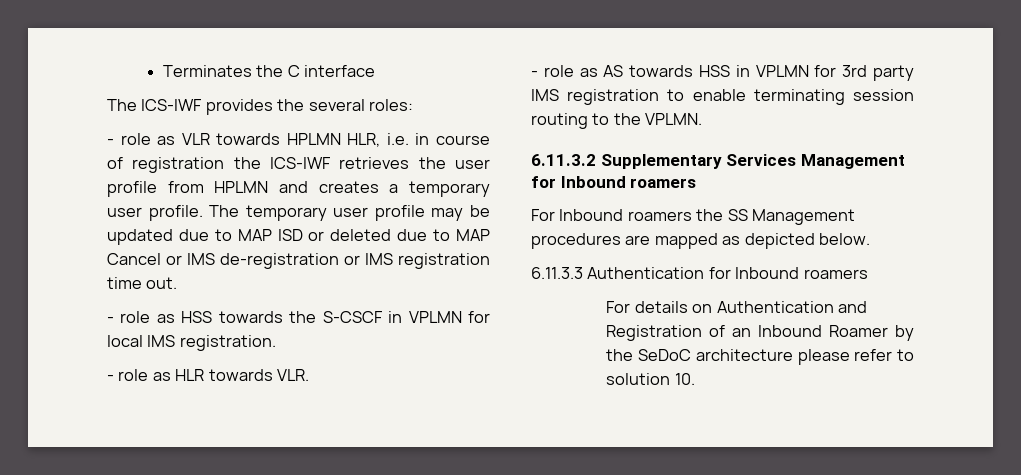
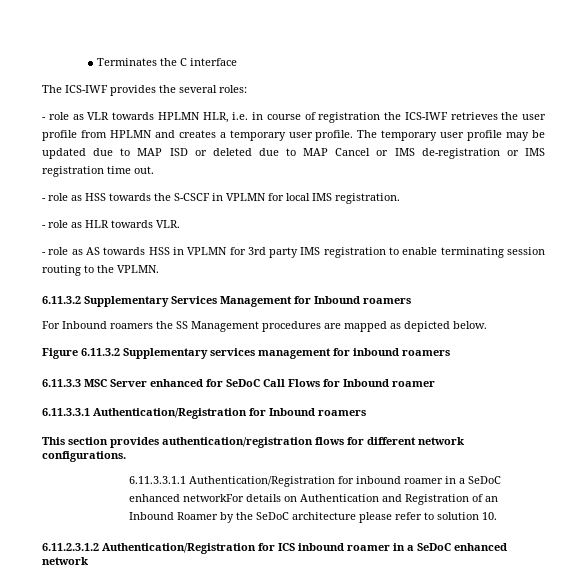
[531,267,868,279] [606,301,631,313] 6.11.3.3 Authentication for Inbound roamers // For -> [42,348,450,359] [42,379,435,387] [42,408,366,419] [42,437,464,448] [42,451,126,462] [128,476,501,487] [128,494,244,502] Figure 6.11.3.2 Supplementary services management for inbound roamers // 6.11.3.3 MSC Server enhanced for SeDoC Call Flows for Inbound roamer // 6.11.3.3.1 Authentication/Registration for Inbound roamers // This section provides authentication/registration flows for different network configurations. // 6.11.3.3.1.1 Authentication/Registration for inbound roamer in a SeDoC enhanced networkFor
(695, 379) none -> [42,543,507,554] [42,557,88,565] // 6.11.2.3.1.2 Authentication/Registration for ICS inbound roamer in a SeDoC enhanced network

